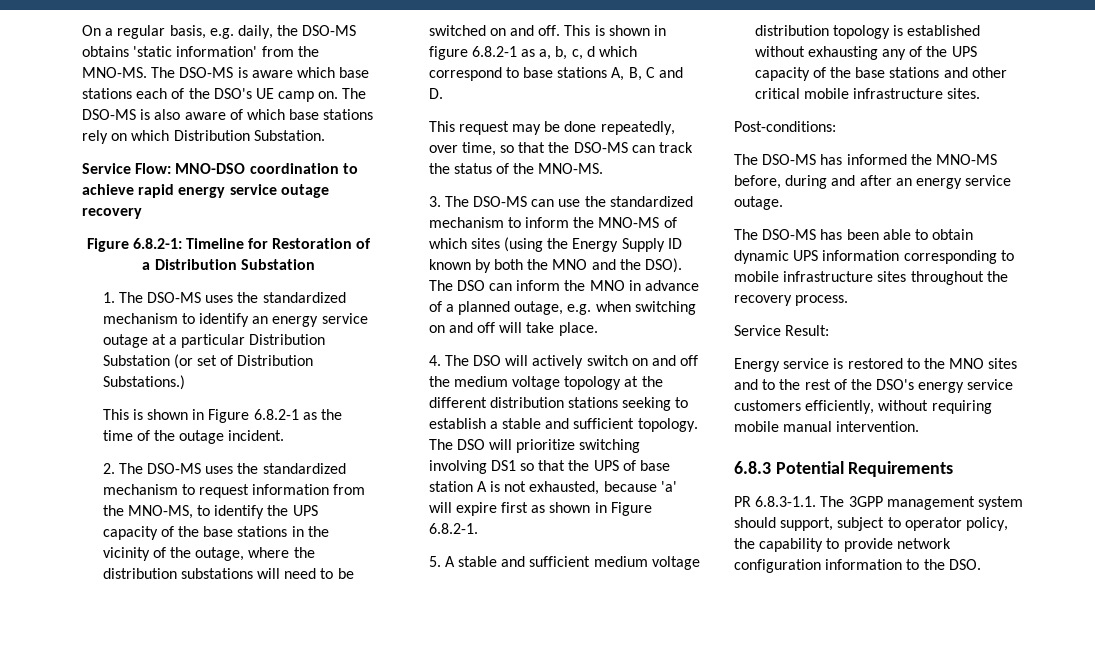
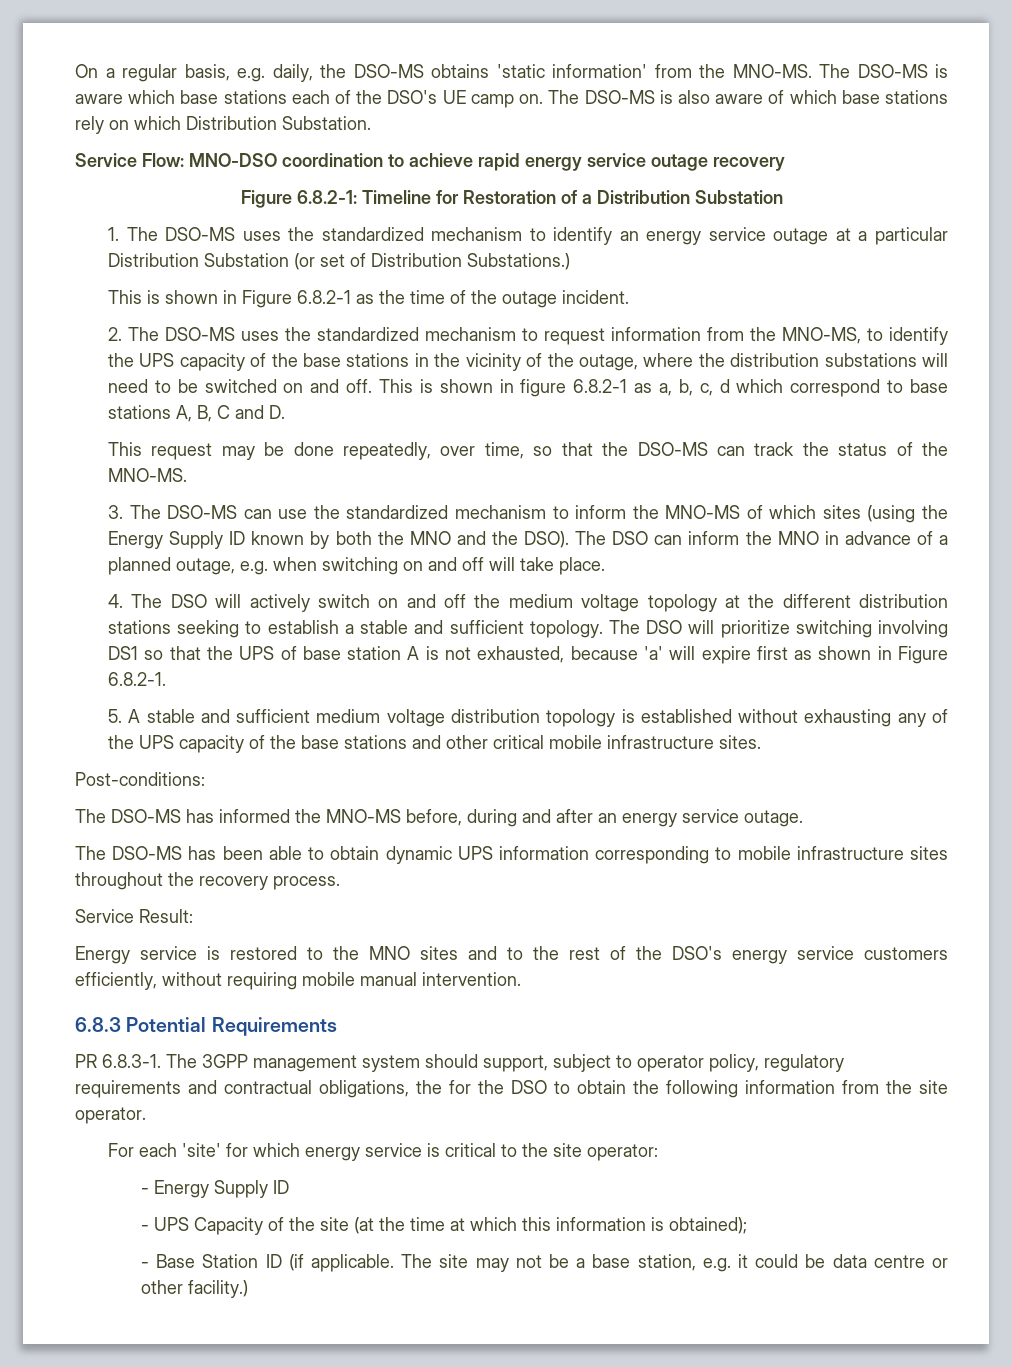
[755,496,817,507] 6.8.3-1.1. -> [102,1054,161,1068] 6.8.3-1.
[734,538,951,552] [734,559,981,573] the capability to provide network configuration information to the DSO. -> [764,1054,844,1072] [75,1080,948,1098] [75,1107,146,1124] [108,1143,659,1161] [141,1180,290,1198] [141,1217,748,1235] [141,1254,949,1272] [141,1280,249,1298] regulatory requirements and contractual obligations, the for the DSO to obtain the following information from the site operator. // For each 'site' for which energy service is critical to the site operator: // - Energy Supply ID // - UPS Capacity of the site (at the time at which this information is obtained); // - Base Station ID (if applicable. The site may not be a base station, e.g. it could be data centre or other facility.)

